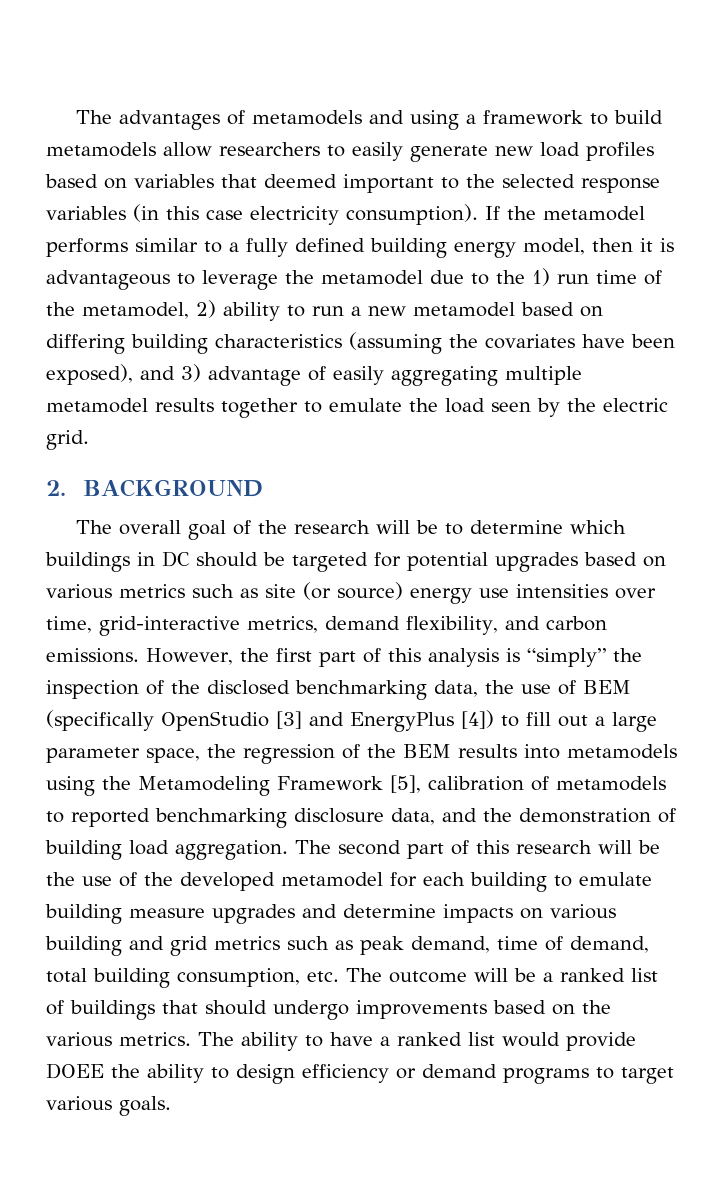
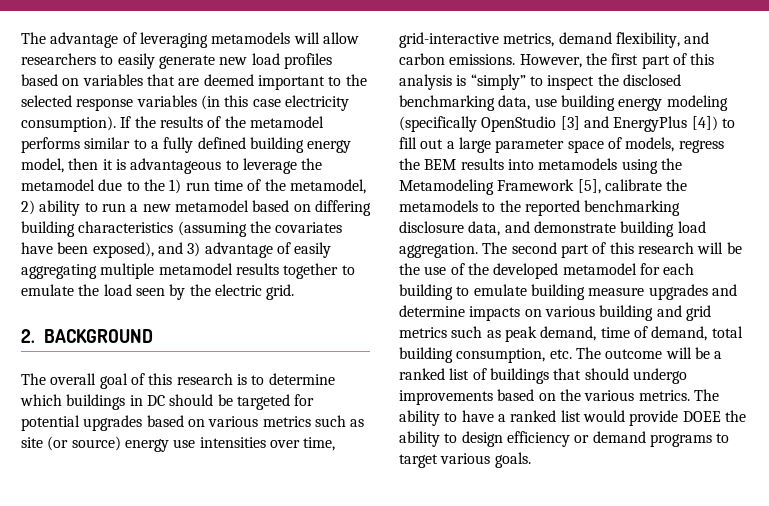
[75,110,663,130] [46,142,156,157] The advantages of metamodels and using a framework to build metamodels -> [21,32,320,48] The advantage of leveraging metamodels will
(257, 181) none -> [178,78,200,86] are
(536, 213) none -> [159,116,246,128] results of the
[257,520,438,534] the research will be -> [148,373,247,385] this research is
[612,648,642,662] [46,680,164,699] the inspection of -> [529,75,595,90] to inspect
[485,680,631,695] the use of BEM -> [534,95,728,111] use building energy modeling
[146,744,360,764] space, the regression of -> [567,137,724,153] space of models, regress
[428,776,549,791] calibration of -> [604,179,688,191] calibrate the
(64, 817) none -> [499,200,521,212] the
[483,808,676,823] the demonstration of -> [533,221,616,233] demonstrate

